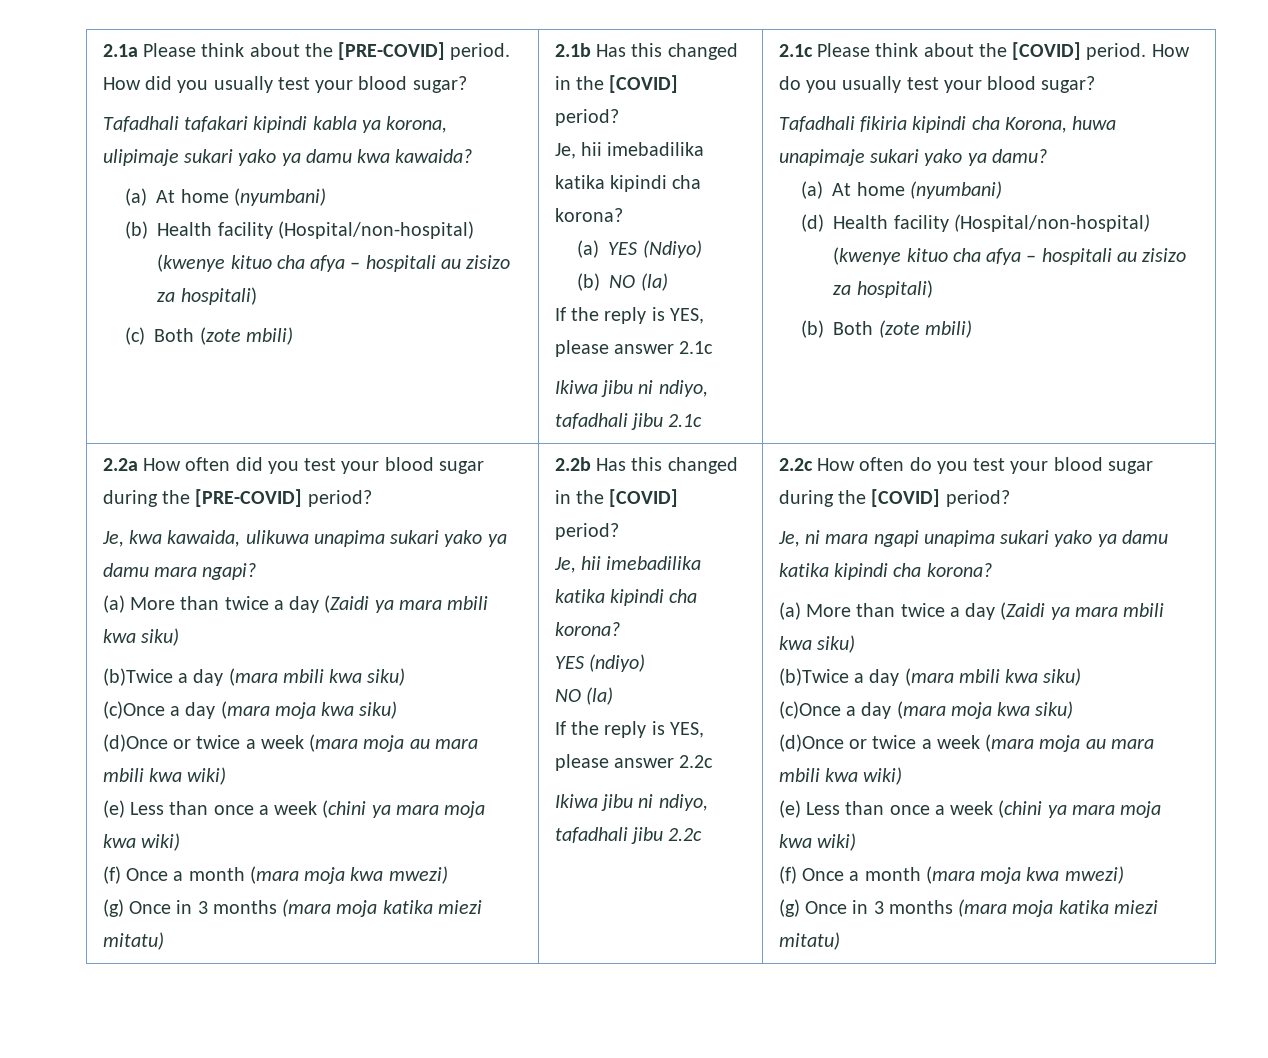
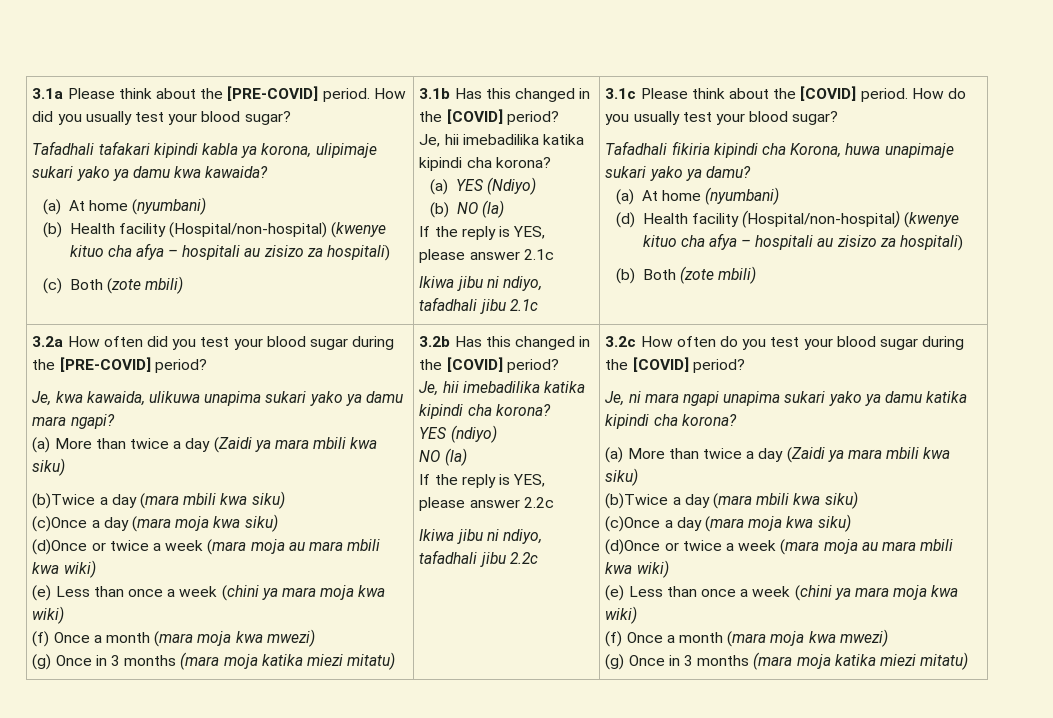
[102,44,138,57] 2.1a -> [32,88,64,99] 3.1a
[554,43,591,57] 2.1b -> [419,88,451,99] 3.1b
[778,44,813,57] 2.1c -> [605,88,637,99] 3.1c
[102,458,138,471] 2.2a -> [32,336,64,347] 3.2a
[554,457,591,471] 2.2b -> [419,336,451,347] 3.2b
[778,458,813,471] 2.2c -> [605,336,637,347] 3.2c

